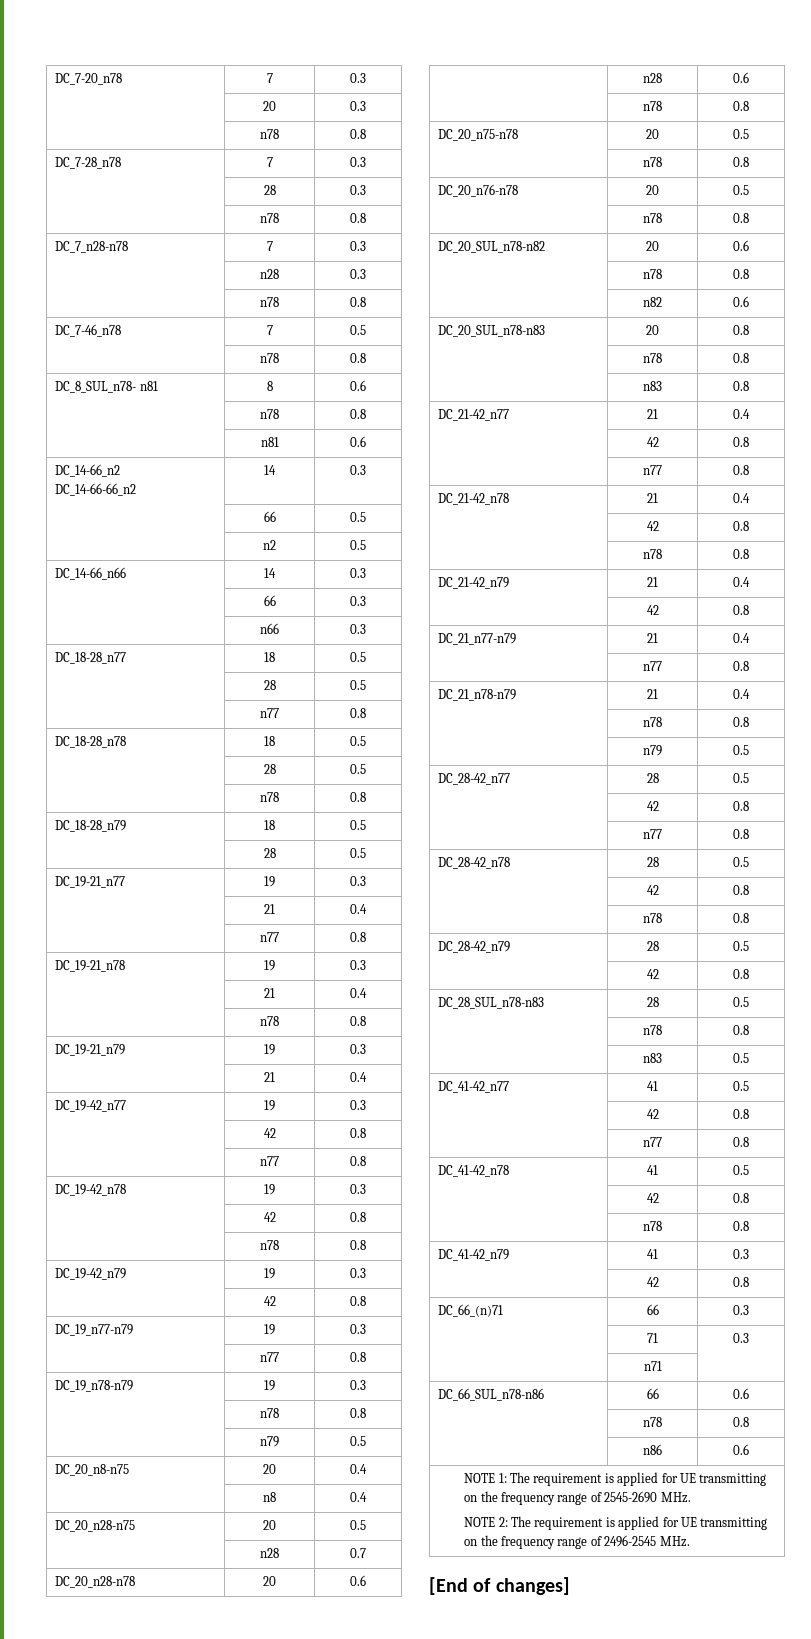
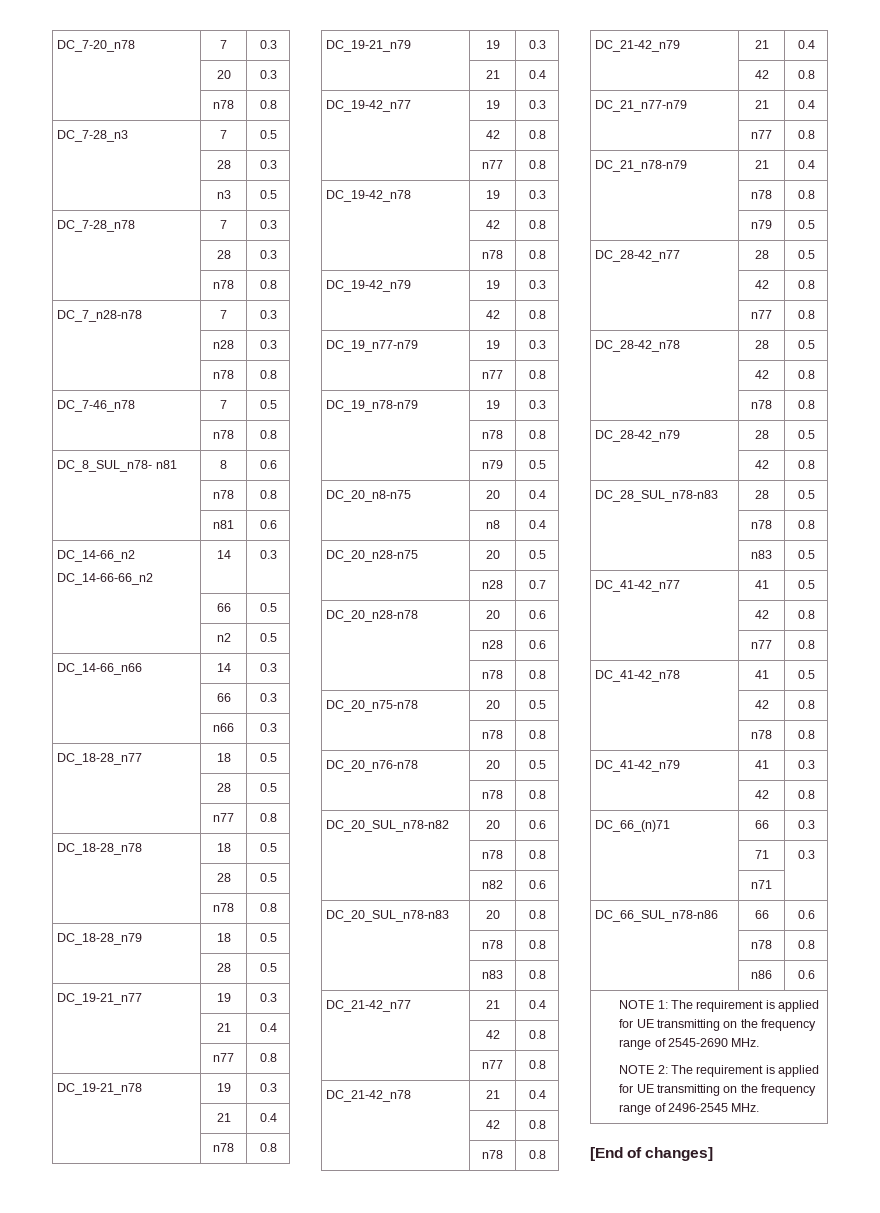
(366, 134) none -> [57,130,129,142] [219,130,227,139] [259,130,277,139] [216,160,231,169] [259,160,277,169] [216,190,231,199] [259,190,277,199] // DC_7-28_n3 | 7 | 0.5 // | 28 | 0.3 // | n3 | 0.5

